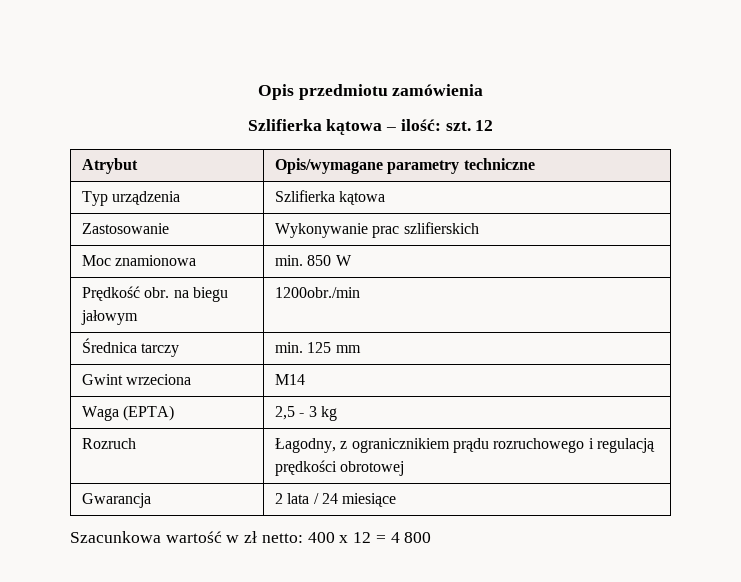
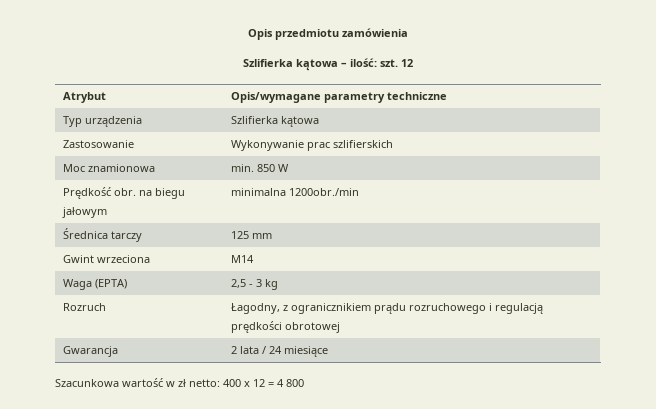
(139, 317) none -> [231,188,287,196] minimalna
[275,342,304,353] min. -> (143, 236) none

